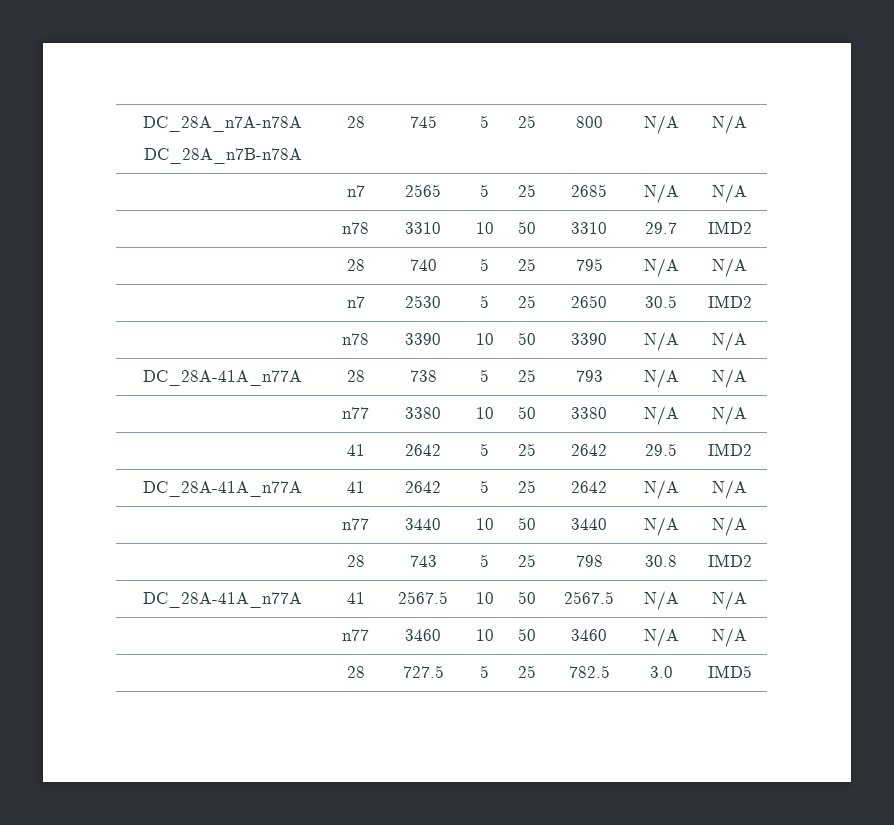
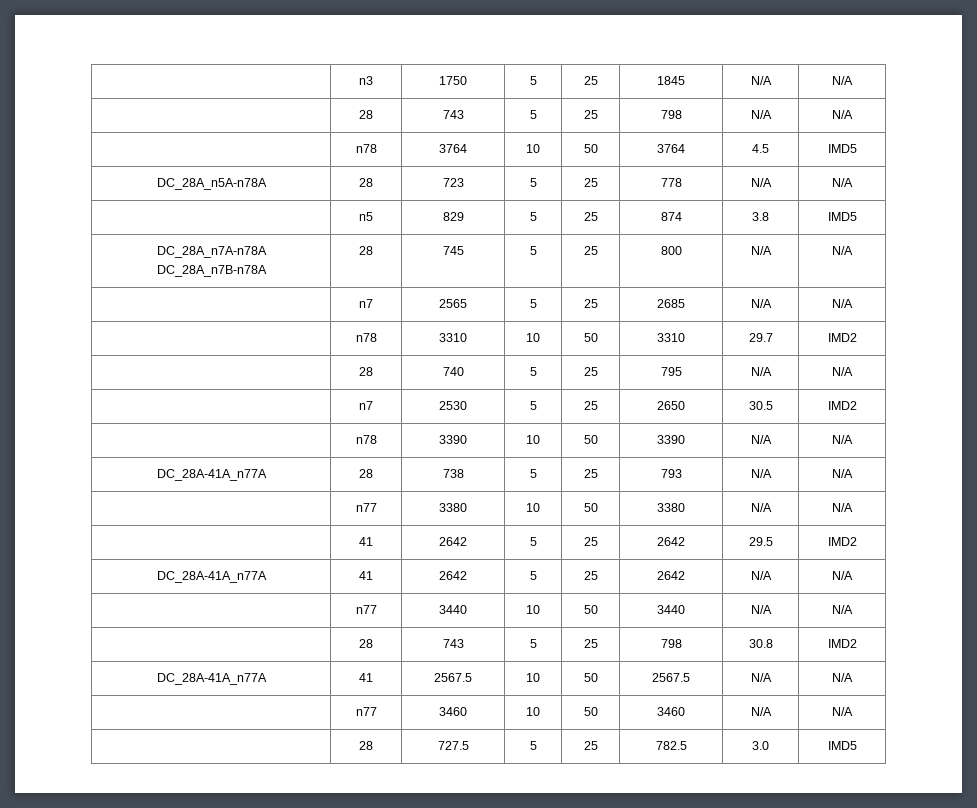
(143, 124) none -> [359,76,373,85] [439,76,467,85] [529,76,537,85] [583,76,598,85] [657,76,685,85] [750,76,772,85] [832,76,853,85] [359,110,373,119] [442,110,464,119] [529,110,537,119] [583,110,598,119] [660,110,682,119] [750,110,772,119] [832,110,853,119] [355,144,377,153] [439,144,467,153] [526,144,540,153] [583,144,598,153] [657,144,685,153] [752,144,769,153] [827,144,857,153] [156,178,267,190] [359,178,373,187] [442,178,464,187] [529,178,537,187] [583,178,598,187] [660,178,682,187] [750,178,772,187] [832,178,853,187] [359,212,373,221] [442,212,464,221] [529,212,537,221] [583,212,598,221] [660,212,682,221] [752,212,769,221] [827,212,857,221] | n3 | 1750 | 5 | 25 | 1845 | N/A | N/A // | 28 | 743 | 5 | 25 | 798 | N/A | N/A // | n78 | 3764 | 10 | 50 | 3764 | 4.5 | IMD5 // DC_28A_n5A-n78A | 28 | 723 | 5 | 25 | 778 | N/A | N/A // | n5 | 829 | 5 | 25 | 874 | 3.8 | IMD5 //

